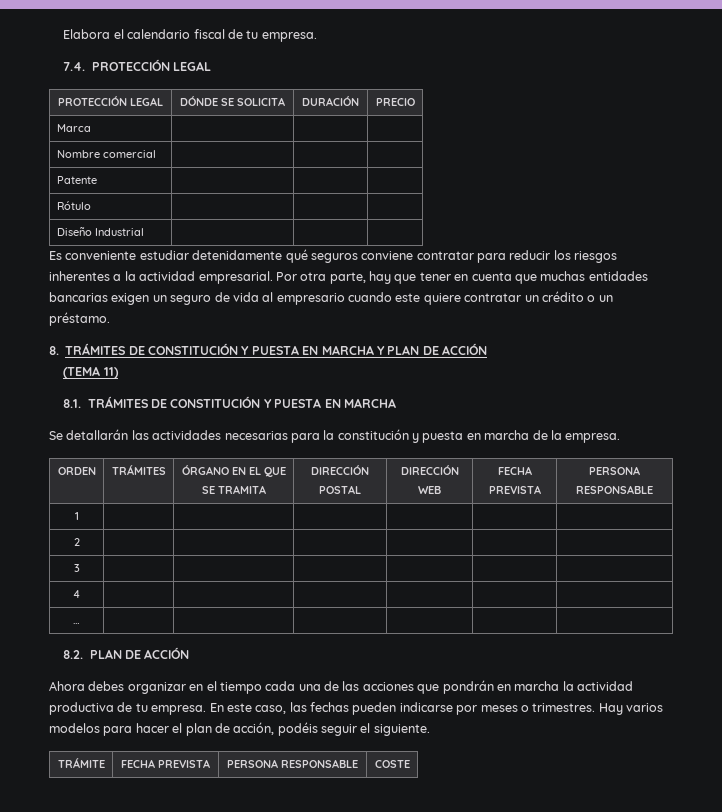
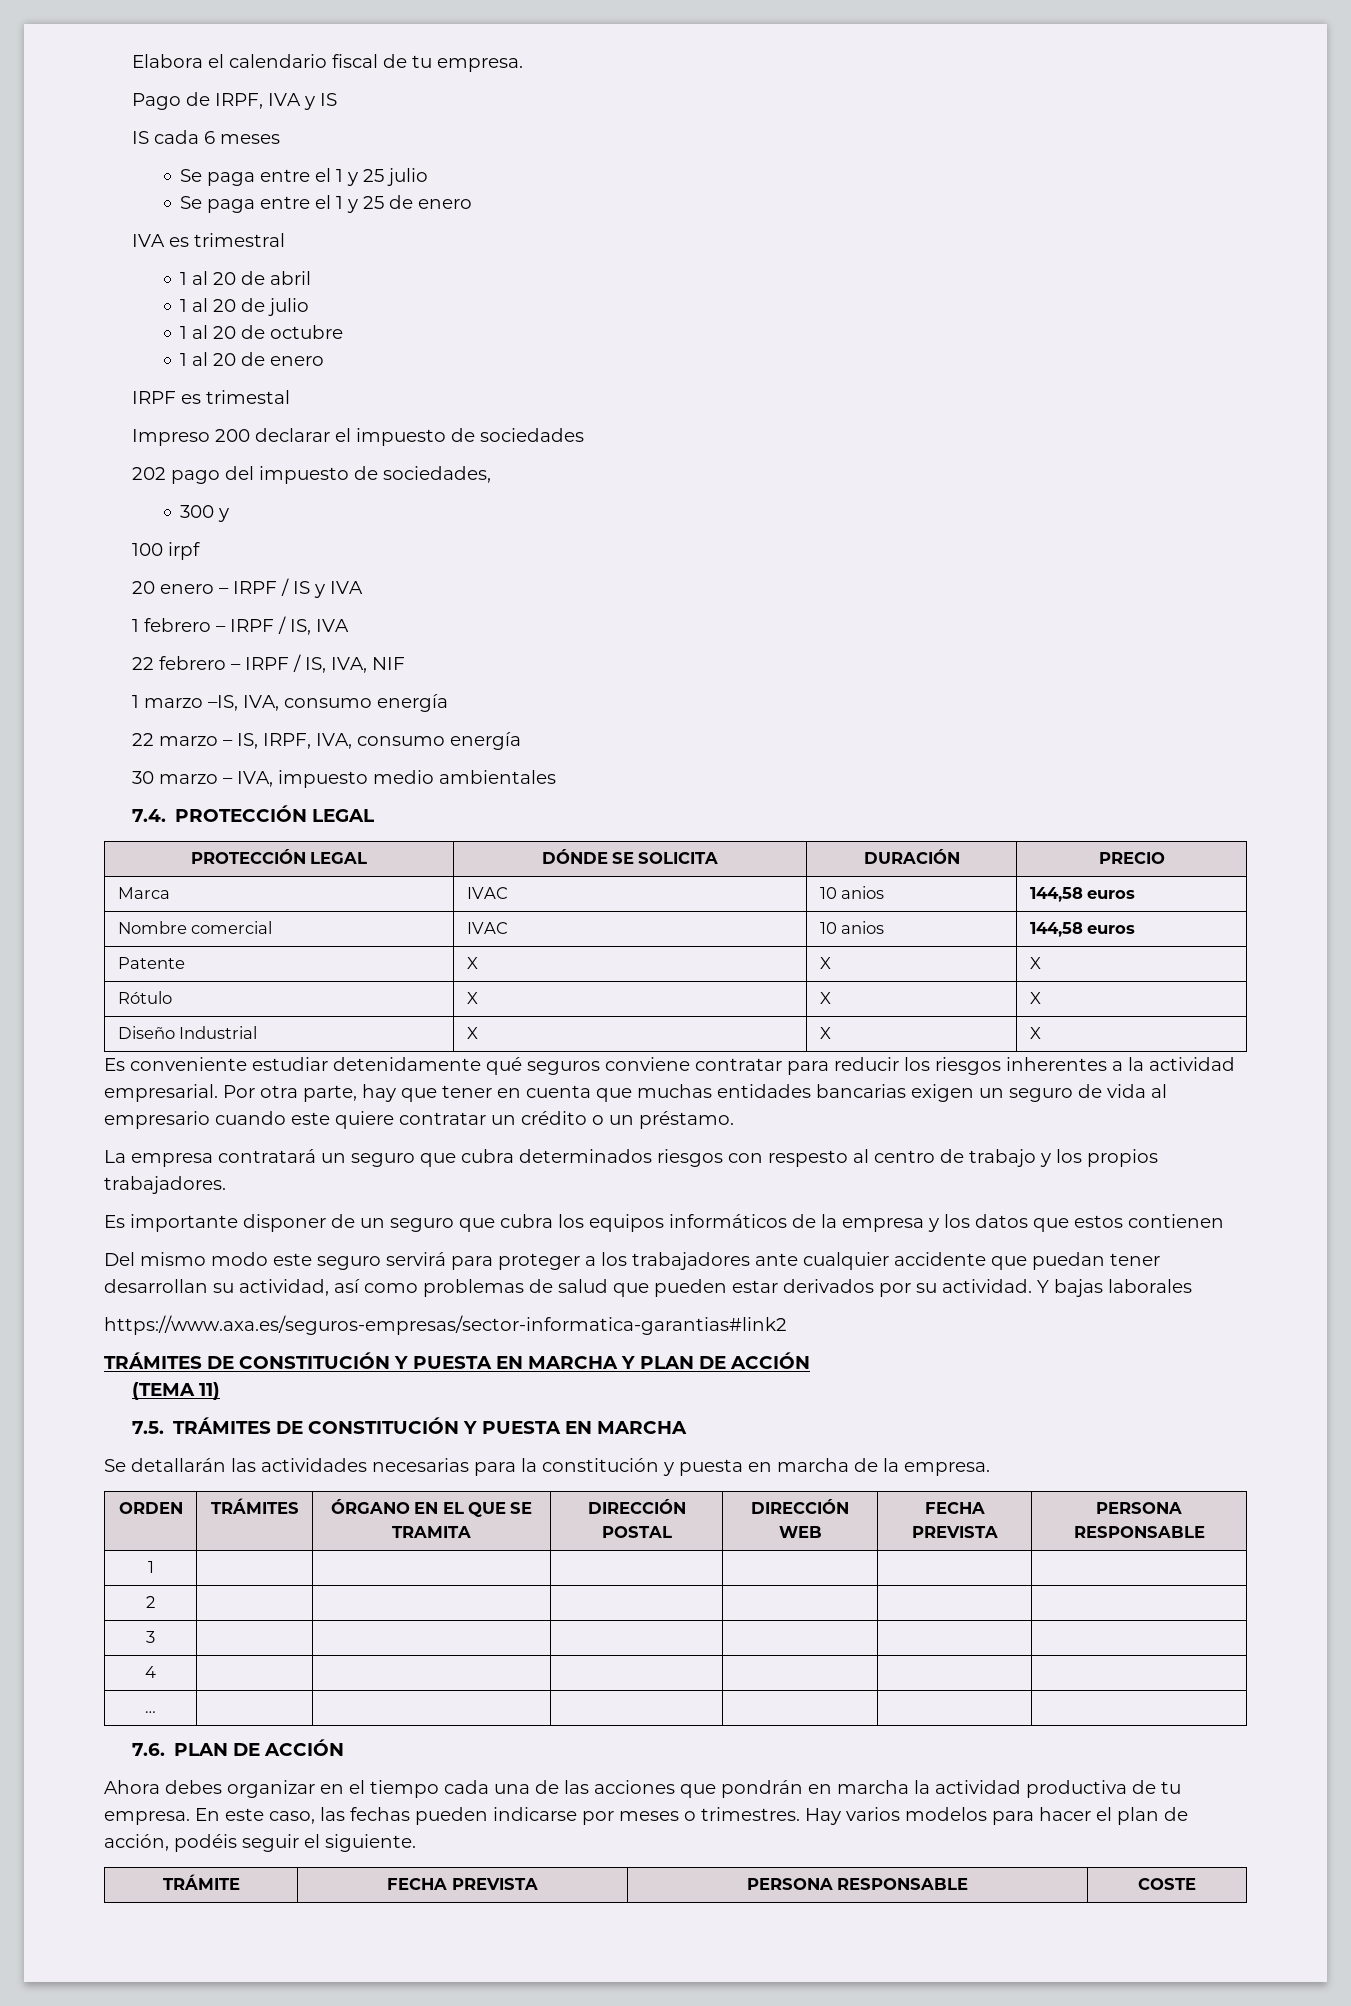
(317, 37) none -> [132,92,338,110] [132,130,281,144] [180,168,429,186] [180,195,473,213] [132,233,286,247] [180,271,312,285] [180,298,310,316] [180,325,344,339] [180,352,325,366] [132,390,291,404] [132,428,585,446] [132,466,492,484] [180,505,230,522] [132,542,201,560] [132,578,364,598] [132,616,350,635] [132,654,406,673] [132,694,449,712] [132,732,522,750] [132,770,557,788] // Pago de IRPF, IVA y IS // IS cada 6 meses // Se paga entre el 1 y 25 julio // Se paga entre el 1 y 25 de enero // IVA es trimestral // 1 al 20 de abril // 1 al 20 de julio // 1 al 20 de octubre // 1 al 20 de enero // IRPF es trimestal // Impreso 200 declarar el impuesto de sociedades // 202 pago del impuesto de sociedades, // 300 y // 100 irpf // 20 enero – IRPF / IS y IVA // 1 febrero – IRPF / IS, IVA // 22 febrero – IRPF / IS, IVA, NIF // 1 marzo –IS, IVA, consumo energía // 22 marzo – IS, IRPF, IVA, consumo energía // 30 marzo – IVA, impuesto medio ambientales
[56,150,156,158] [56,176,97,184] [56,201,91,210] | | // Nombre comercial | | | // Patente | | | // Rótulo | | | -> [466,887,508,899] [819,886,885,899] [1029,887,1136,902] [117,921,273,934] [466,922,508,934] [819,921,885,934] [1029,922,1136,937] [117,957,185,969] [466,957,478,969] [819,957,831,969] [1029,957,1041,969] [117,991,172,1004] [466,992,478,1004] [819,992,831,1004] [1029,992,1041,1004] IVAC | 10 anios | 144,58 euros // Nombre comercial | IVAC | 10 anios | 144,58 euros // Patente | X | X | X // Rótulo | X | X | X
(144, 232) | | -> [466,1027,478,1039] [819,1027,831,1039] [1029,1027,1041,1039] X | X | X
[49,346,59,355] 8. -> [104,1149,1158,1167] [104,1176,226,1194] [104,1214,1224,1232] [104,1252,1160,1270] [104,1279,1192,1297] [104,1315,787,1335] La empresa contratará un seguro que cubra determinados riesgos con respesto al centro de trabajo y los propios trabajadores. // Es importante disponer de un seguro que cubra los equipos informáticos de la empresa y los datos que estos contienen // Del mismo modo este seguro servirá para proteger a los trabajadores ante cualquier accidente que puedan tener desarrollan su actividad, así como problemas de salud que pueden estar derivados por su actividad. Y bajas laborales // https://www.axa.es/seguros-empresas/sector-informatica-garantias#link2 //
[63,399,82,408] 8.1. -> [132,1421,165,1434] 7.5.
[63,650,84,659] 8.2. -> [132,1743,166,1756] 7.6.

